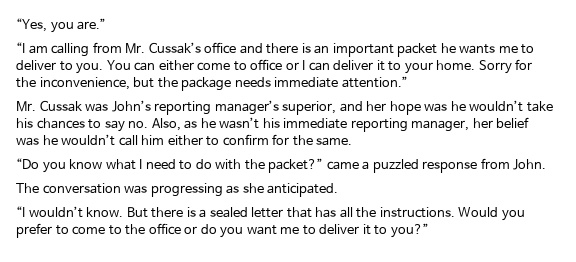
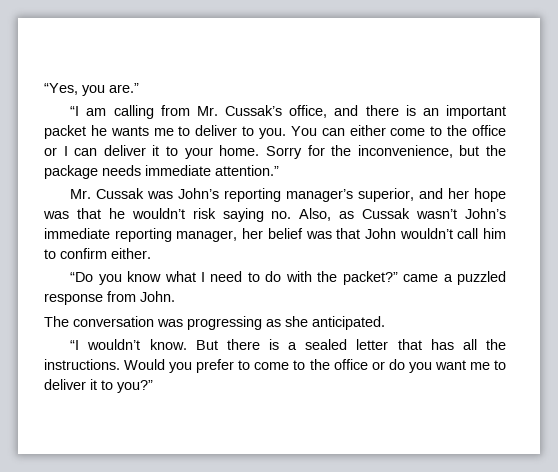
[204,42,237,54] office -> [289,105,328,118] office,
(247, 66) none -> [447,125,468,136] the
[450,100,553,112] [16,117,280,132] he wouldn’t take his chances to say no. Also, as he wasn’t his -> [76,208,507,222] that he wouldn’t risk saying no. Also, as Cussak wasn’t John’s
[42,135,58,145] he -> [336,228,396,239] that John
[167,135,203,146] either -> (506, 233) none
[272,134,353,146] for the same. -> [111,248,151,259] either.

